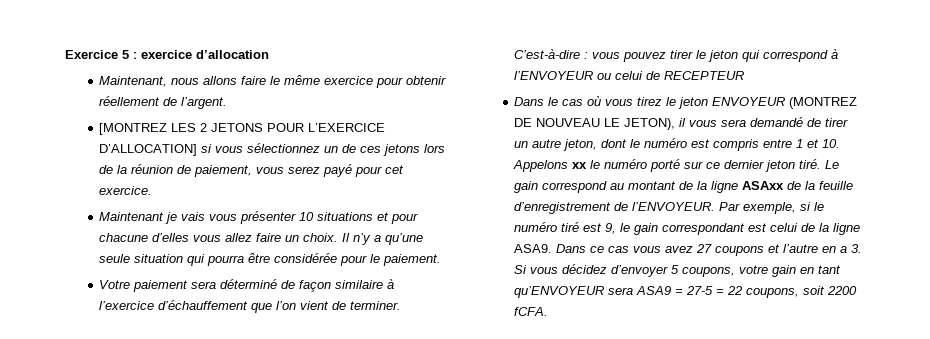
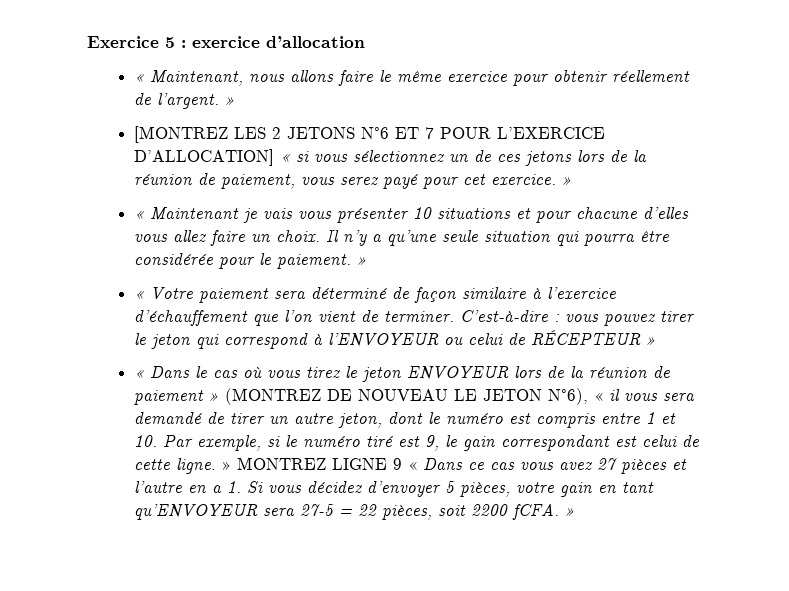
(269, 54) none -> [133,73,145,82] «
(228, 103) none -> [224,96,235,105] »
(264, 127) none -> [360,127,434,139] N°6 ET 7
(198, 150) none -> [279,153,291,162] «
(153, 190) // -> [561,176,572,185] [133,210,145,219] » // «
(442, 260) // -> [356,256,367,265] [133,290,145,299] » // «
[664,71,745,80] RECEPTEUR // -> [530,330,656,345] [133,369,145,378] RÉCEPTEUR » // «
(786, 101) none -> [513,366,670,378] [133,390,219,405] lors de la réunion de paiement »
[624,118,676,130] JETON), -> [482,388,603,405] JETON N°6), «
[513,159,840,172] [514,181,854,193] [514,202,716,214] Appelons xx le numéro porté sur ce dernier jeton tiré. Le gain correspond au montant de la ligne ASAxx de la feuille d’enregistrement de l’ENVOYEUR. -> (157, 441) none
[819,223,861,235] [514,244,553,253] la ligne ASA9. -> [133,457,417,474] cette ligne. » MONTREZ LIGNE 9 «
[715,246,765,256] coupons -> [620,459,667,474] pièces
[851,244,863,253] 3. -> [226,481,241,493] 1.
[682,267,736,277] coupons, -> [459,482,510,497] pièces,
[636,286,684,295] ASA9 = -> (295, 512) none
[746,288,800,298] coupons, -> [381,505,432,520] pièces,
(549, 311) none -> [564,507,575,516] »

